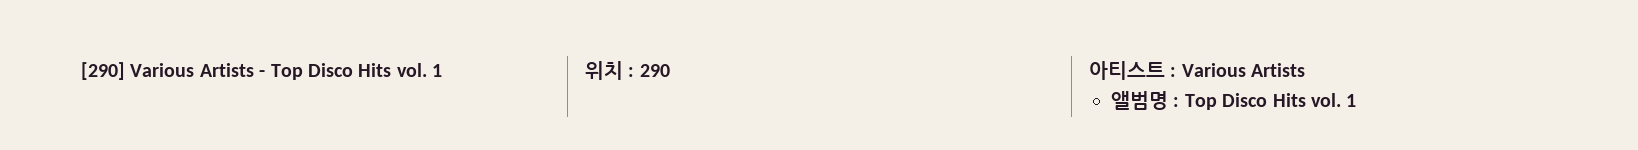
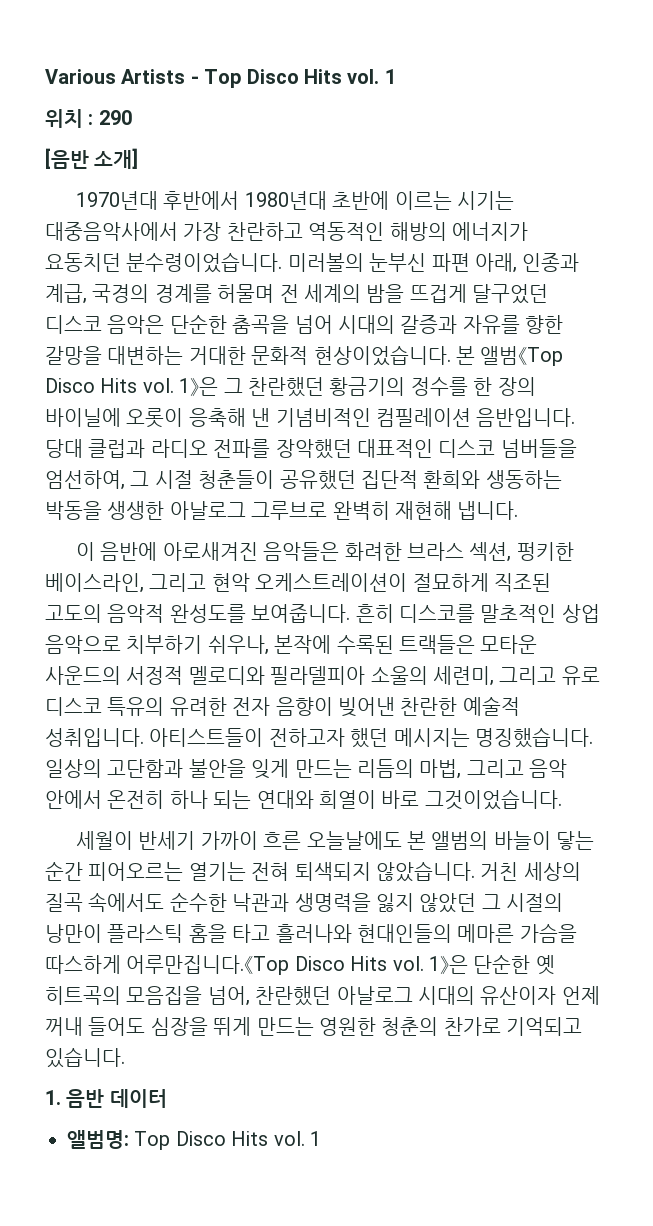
[81,62,125,80] [290] -> (45, 76) none
[1089,61,1306,80] [1111,91,1357,110] 아티스트 : Various Artists // 앨범명 : Top Disco Hits vol. 1 -> [45,148,139,169] [75,191,514,210] [45,222,528,241] [45,252,580,273] [45,284,549,304] [45,314,564,334] [45,345,564,366] [45,377,536,397] [45,408,576,428] [45,439,577,459] [45,470,562,490] [45,501,519,520] [75,542,574,562] [45,573,551,593] [45,604,600,623] [45,635,538,655] [45,666,600,686] [45,696,520,717] [45,727,593,748] [45,759,568,779] [45,789,562,810] [75,831,595,850] [45,861,581,882] [45,892,564,913] [45,923,577,943] [45,954,555,975] [45,986,600,1006] [45,1017,583,1036] [45,1047,125,1068] [45,1089,167,1108] [67,1130,321,1150] [음반 소개] // 1970년대 후반에서 1980년대 초반에 이르는 시기는 대중음악사에서 가장 찬란하고 역동적인 해방의 에너지가 요동치던 분수령이었습니다. 미러볼의 눈부신 파편 아래, 인종과 계급, 국경의 경계를 허물며 전 세계의 밤을 뜨겁게 달구었던 디스코 음악은 단순한 춤곡을 넘어 시대의 갈증과 자유를 향한 갈망을 대변하는 거대한 문화적 현상이었습니다. 본 앨범《Top Disco Hits vol. 1》은 그 찬란했던 황금기의 정수를 한 장의 바이닐에 오롯이 응축해 낸 기념비적인 컴필레이션 음반입니다. 당대 클럽과 라디오 전파를 장악했던 대표적인 디스코 넘버들을 엄선하여, 그 시절 청춘들이 공유했던 집단적 환희와 생동하는 박동을 생생한 아날로그 그루브로 완벽히 재현해 냅니다. // 이 음반에 아로새겨진 음악들은 화려한 브라스 섹션, 펑키한 베이스라인, 그리고 현악 오케스트레이션이 절묘하게 직조된 고도의 음악적 완성도를 보여줍니다. 흔히 디스코를 말초적인 상업 음악으로 치부하기 쉬우나, 본작에 수록된 트랙들은 모타운 사운드의 서정적 멜로디와 필라델피아 소울의 세련미, 그리고 유로 디스코 특유의 유려한 전자 음향이 빚어낸 찬란한 예술적 성취입니다. 아티스트들이 전하고자 했던 메시지는 명징했습니다. 일상의 고단함과 불안을 잊게 만드는 리듬의 마법, 그리고 음악 안에서 온전히 하나 되는 연대와 희열이 바로 그것이었습니다. // 세월이 반세기 가까이 흐른 오늘날에도 본 앨범의 바늘이 닿는 순간 피어오르는 열기는 전혀 퇴색되지 않았습니다. 거친 세상의 질곡 속에서도 순수한 낙관과 생명력을 잃지 않았던 그 시절의 낭만이 플라스틱 홈을 타고 흘러나와 현대인들의 메마른 가슴을 따스하게 어루만집니다.《Top Disco Hits vol. 1》은 단순한 옛 히트곡의 모음집을 넘어, 찬란했던 아날로그 시대의 유산이자 언제 꺼내 들어도 심장을 뛰게 만드는 영원한 청춘의 찬가로 기억되고 있습니다. // 1. 음반 데이터 // 앨범명: Top Disco Hits vol. 1

